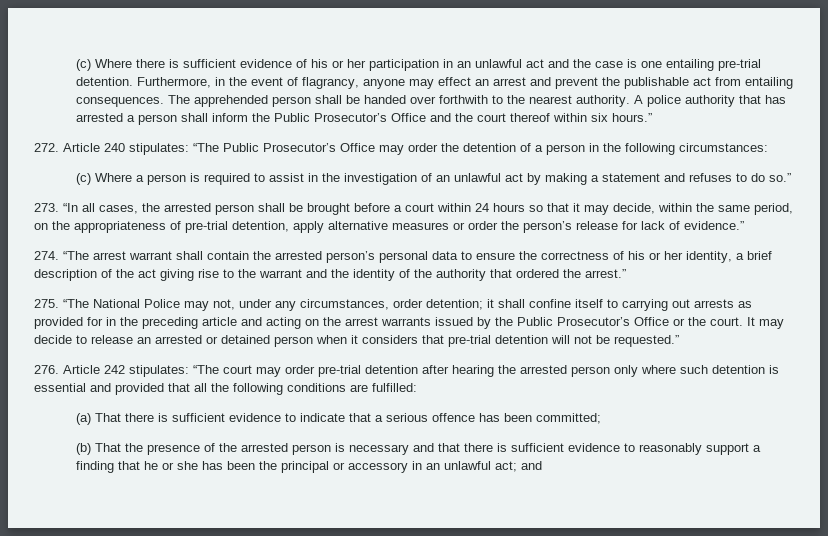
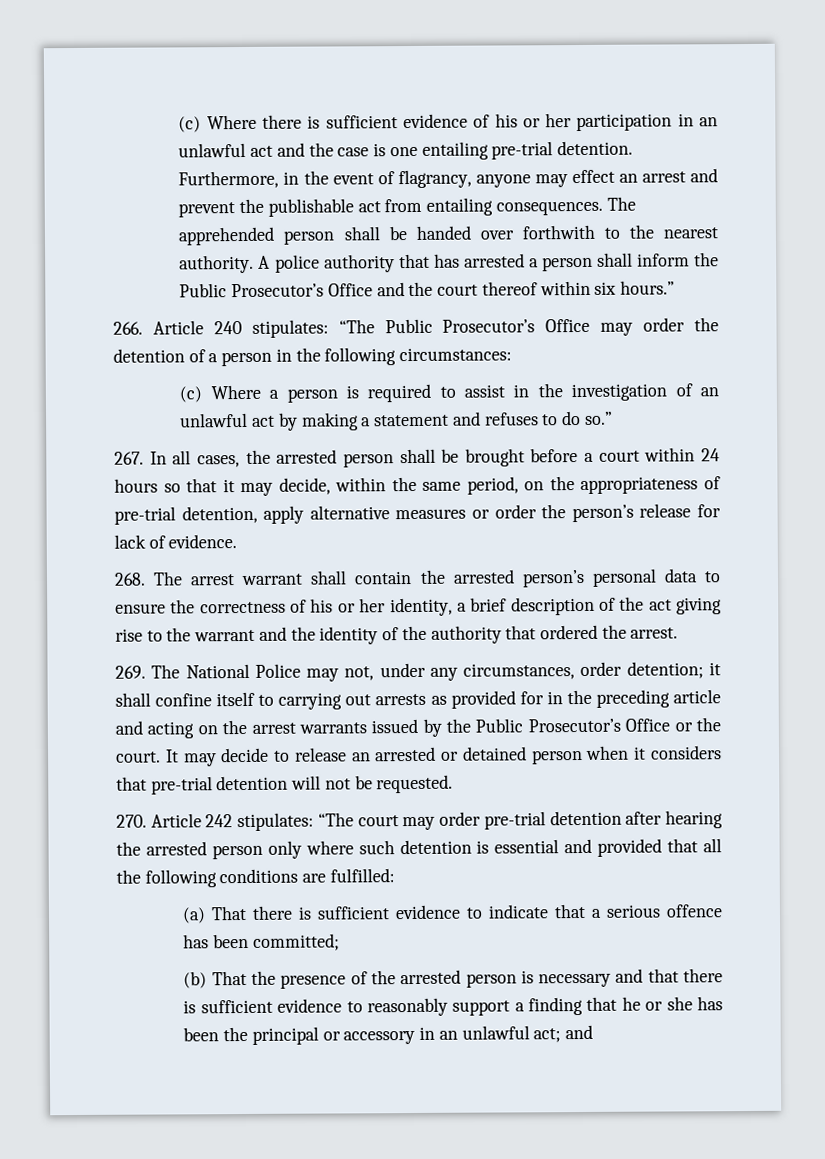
[34,143,59,152] 272. -> [113,321,143,335] 266.
[34,203,78,212] 273. “In -> [114,451,167,465] 267. In
[684,221,744,230] [34,251,89,260] evidence.” // 274. “The -> [168,534,238,549] [114,571,184,586] evidence. // 268. The
[585,269,626,278] [34,299,89,308] arrest.” // 275. “The -> [630,627,679,639] [115,664,181,679] arrest. // 269. The
[614,335,679,347] [34,365,59,374] requested.” // 276. -> [376,774,454,794] [116,814,147,828] requested. // 270.

